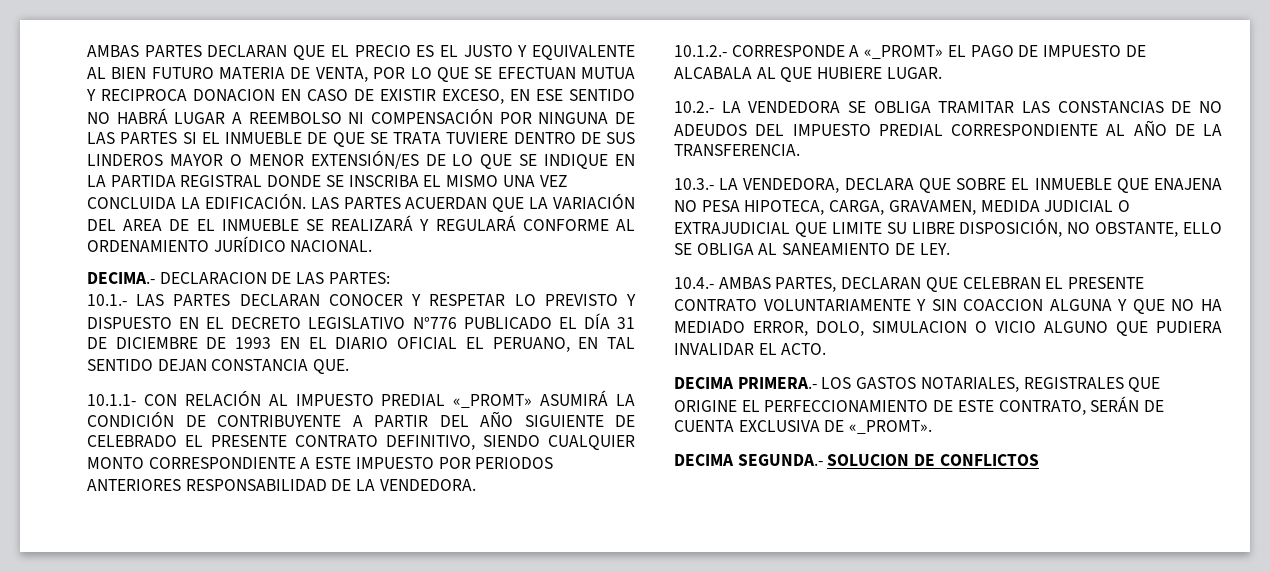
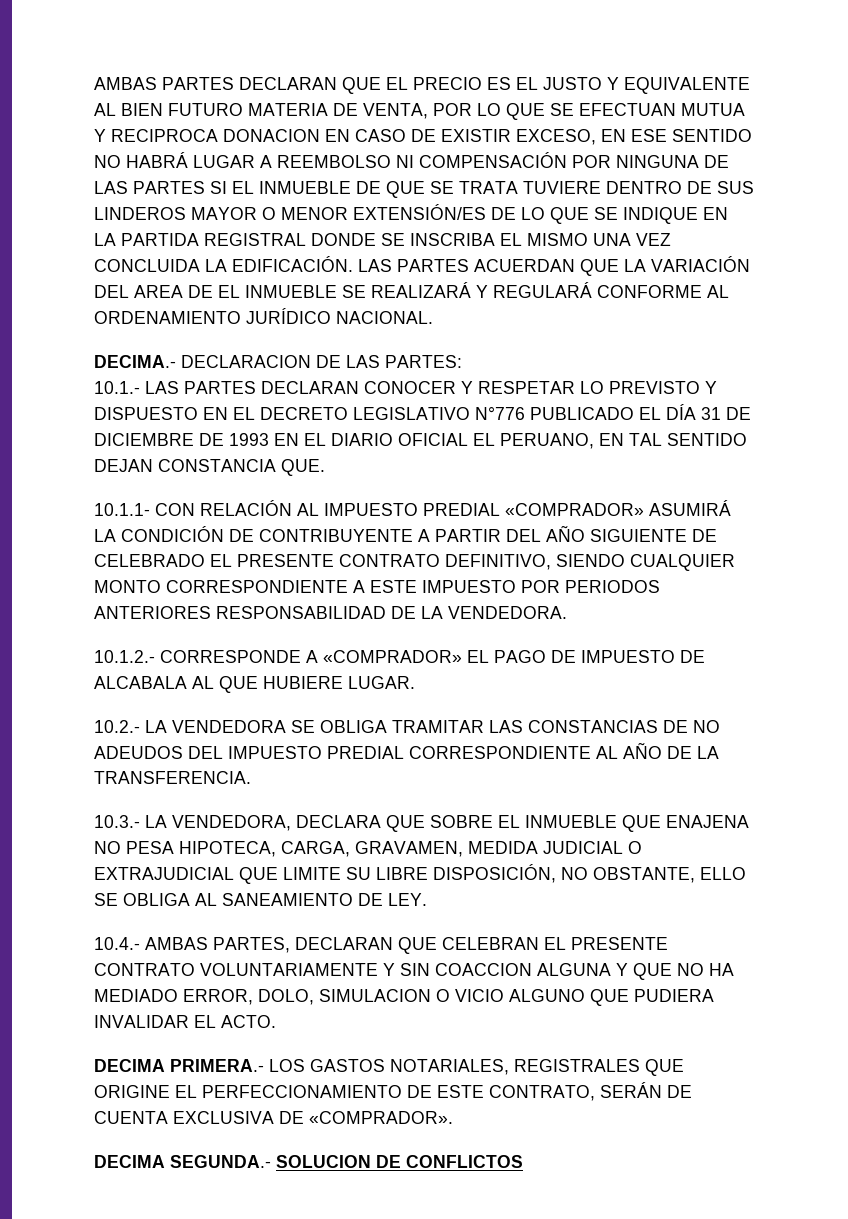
[453,394,533,408] «_PROMT» -> [505,503,644,516] «COMPRADOR»
[864,45,944,59] «_PROMT» -> [323,650,462,663] «COMPRADOR»
[849,420,933,434] «_PROMT». -> [309,1111,453,1124] «COMPRADOR».

